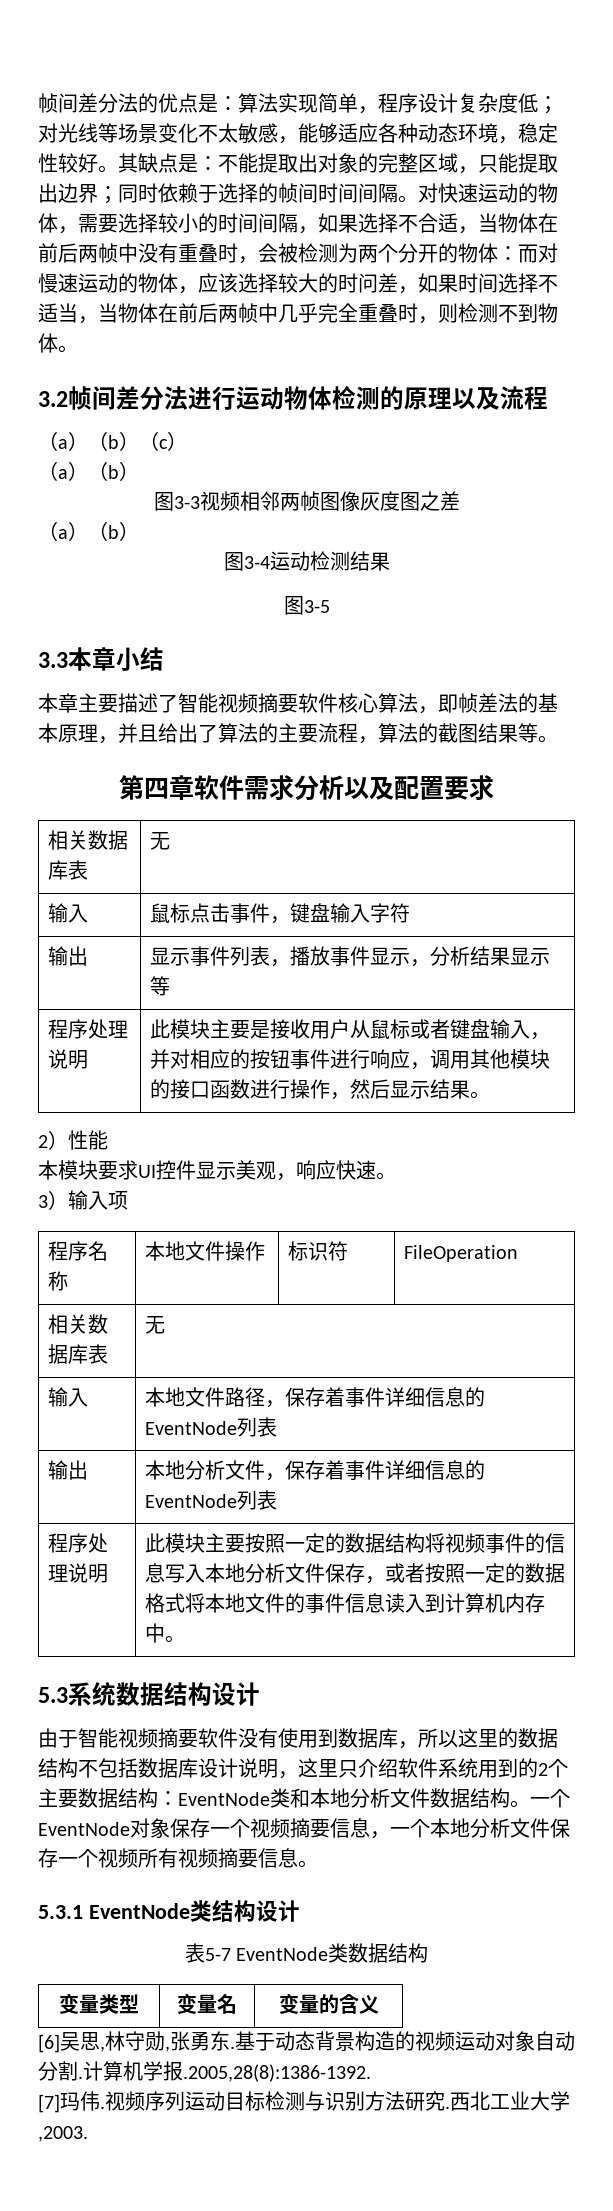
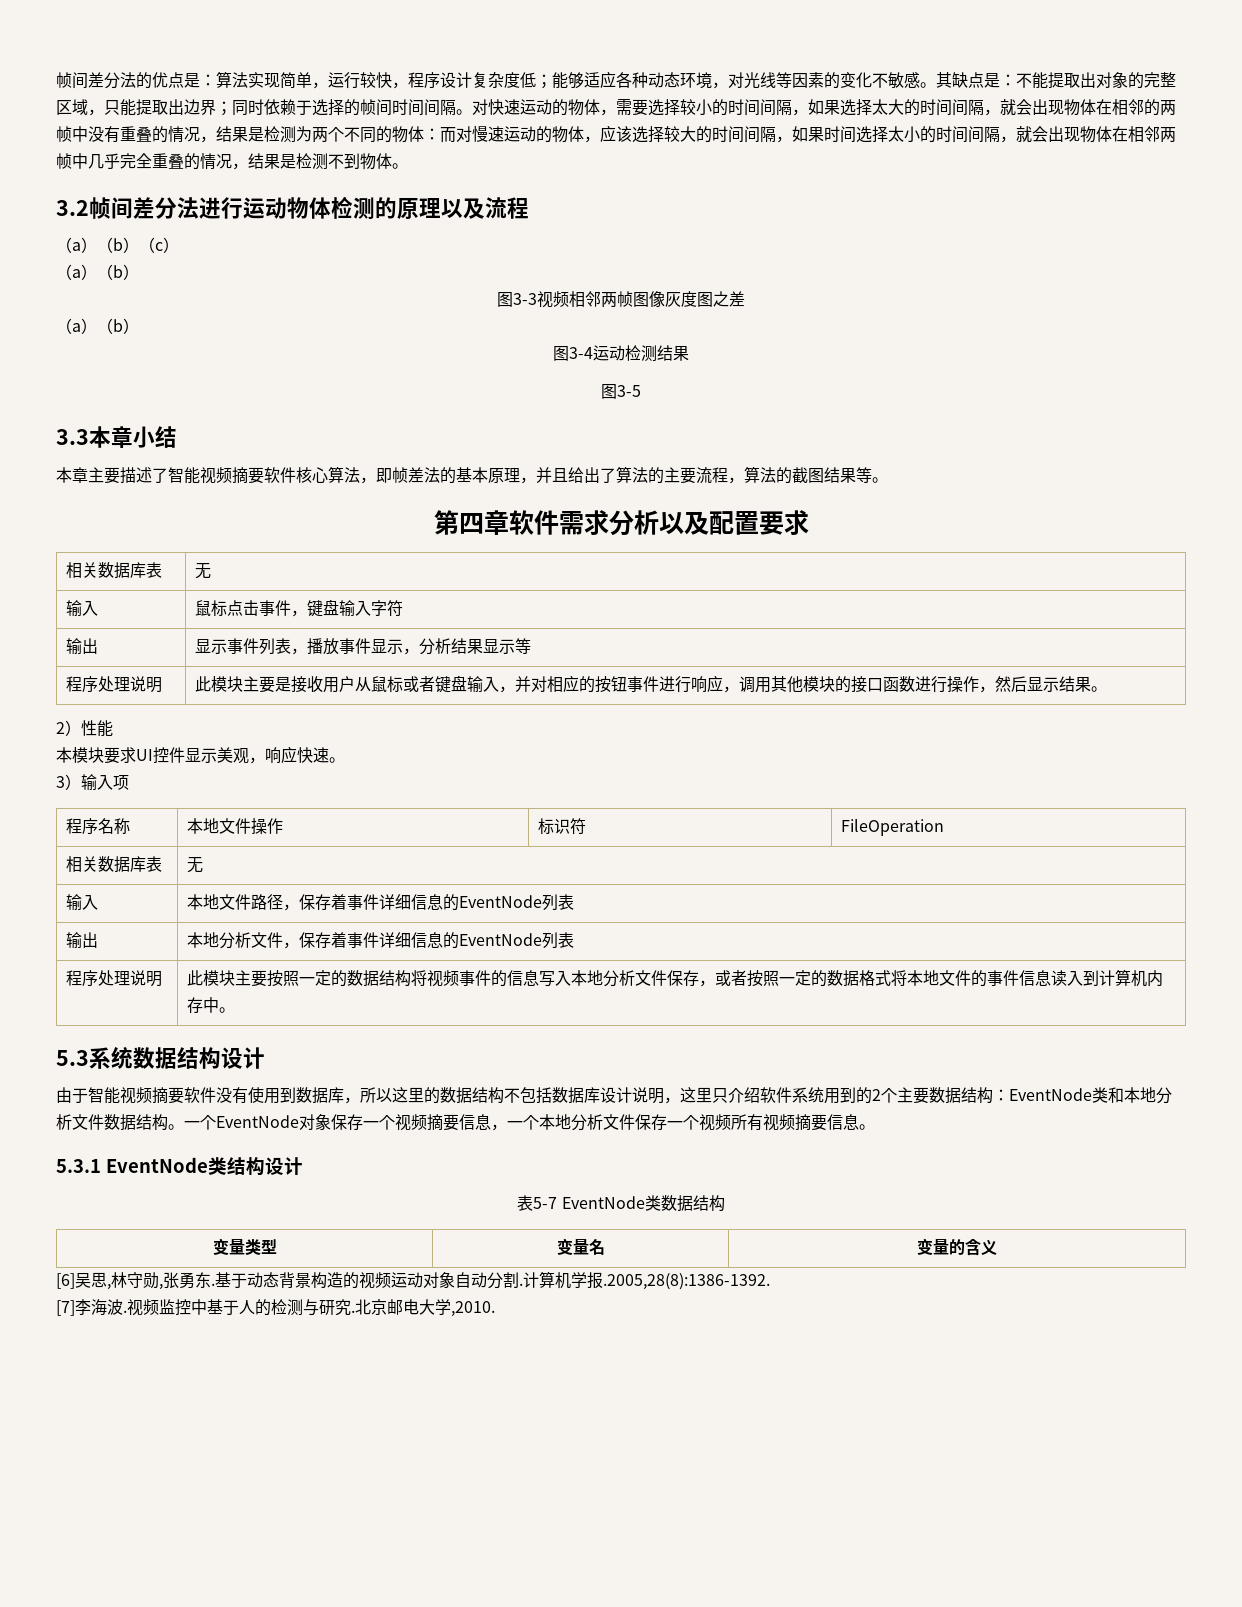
(378, 110) none -> [328,72,408,89] 运行较快，
[38,123,298,144] 对光线等场景变化不太敏感， -> (552, 81) none
[518,123,558,143] [38,153,98,173] 稳定性较好 -> [728,72,920,89] 对光线等因素的变化不敏感
[398,213,558,234] [38,243,298,264] 不合适，当物体在前后两帧中没有重叠时，会被 -> [872,99,1176,116] [56,126,264,143] 太大的时间间隔，就会出现物体在相邻的两帧中没有重叠的情况，结果是
[398,243,438,263] 分开 -> [344,127,376,143] 不同
[358,273,398,293] 问差 -> [728,126,776,143] 间间隔
[538,275,558,293] [38,303,218,324] 不适当，当物体在前后 -> [888,126,1160,143] 太小的时间间隔，就会出现物体在相邻
[398,303,458,324] 时，则 -> [184,153,296,170] 的情况，结果是
[60,2091,100,2111] 玛伟 -> [75,1299,123,1315] 李海波
[145,2091,570,2111] [38,2126,88,2142] 序列运动目标检测与识别方法研究.西北工业大学,2003. -> [159,1299,495,1317] 监控中基于人的检测与研究.北京邮电大学,2010.

